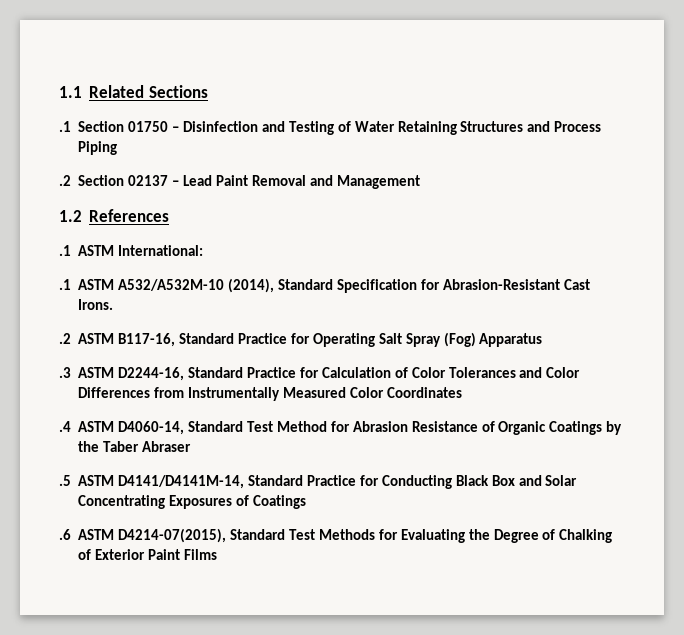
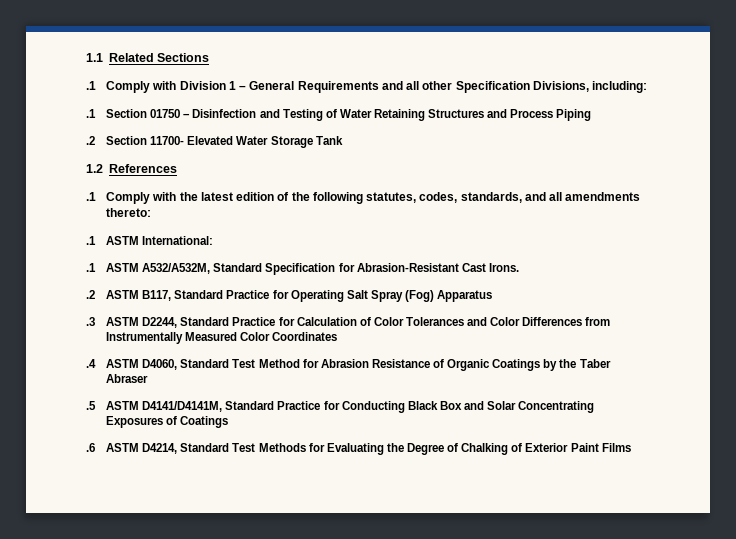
(208, 91) none -> [86,81,648,93] // .1 Comply with Division 1 – General Requirements and all other Specification Divisions, including:
[128,175,420,189] [59,209,170,222] 02137 – Lead Paint Removal and Management // 1.2 References -> [150,136,343,148] [86,164,177,173] [86,192,641,204] [106,208,152,217] 11700- Elevated Water Storage Tank // 1.2 References // .1 Comply with the latest edition of the following statutes, codes, standards, and all amendments thereto:
[118,278,275,293] A532/A532M-10 (2014), -> [142,263,211,274] A532/A532M,
[118,333,176,347] B117-16, -> [142,290,172,301] B117,
[118,367,185,381] D2244-16, -> [142,317,178,328] D2244,
[118,421,185,435] D4060-14, -> [142,359,178,370] D4060,
[118,475,245,489] D4141/D4141M-14, -> [142,401,223,412] D4141/D4141M,
[118,528,227,543] D4214-07(2015), -> [142,443,178,454] D4214,

